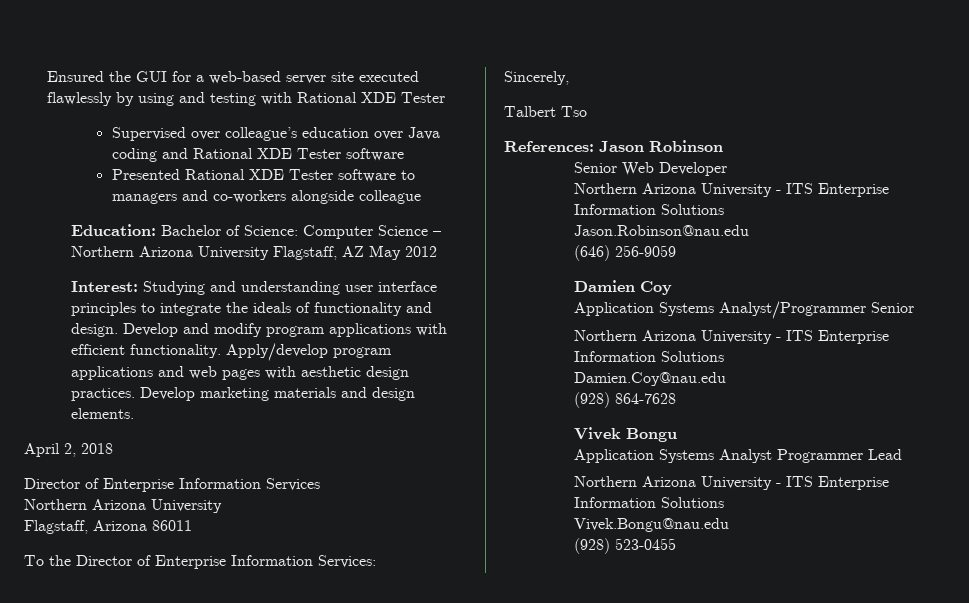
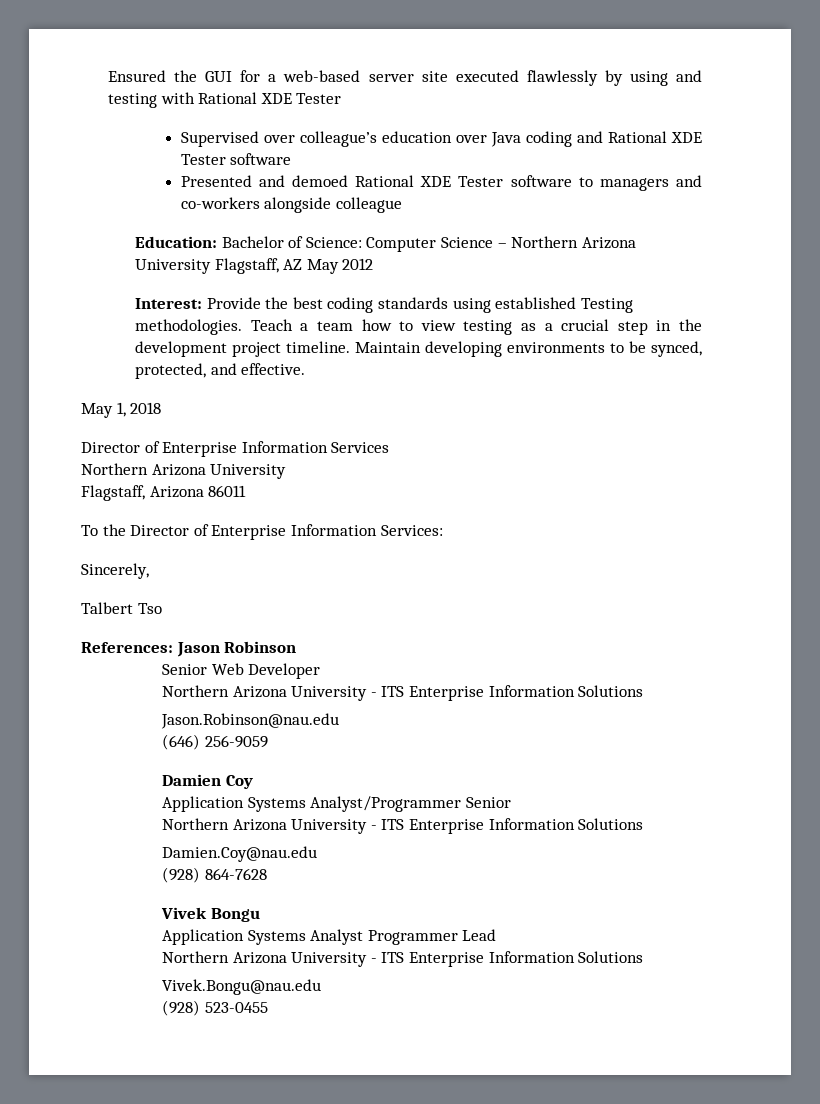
(180, 174) none -> [258,175,349,187] and demoed
[142,281,437,295] [70,302,432,316] [70,323,447,337] [70,343,392,361] [70,366,409,380] [70,387,415,401] [70,408,134,419] [24,443,76,457] Studying and understanding user interface principles to integrate the ideals of functionality and design. Develop and modify program applications with efficient functionality. Apply/develop program applications and web pages with aesthetic design practices. Develop marketing materials and design elements. // April 2, -> [206,297,633,313] [135,319,702,335] [135,341,702,357] [135,363,306,379] [81,402,126,418] Provide the best coding standards using established Testing methodologies. Teach a team how to view testing as a crucial step in the development project timeline. Maintain developing environments to be synced, protected, and effective. // May 1,

